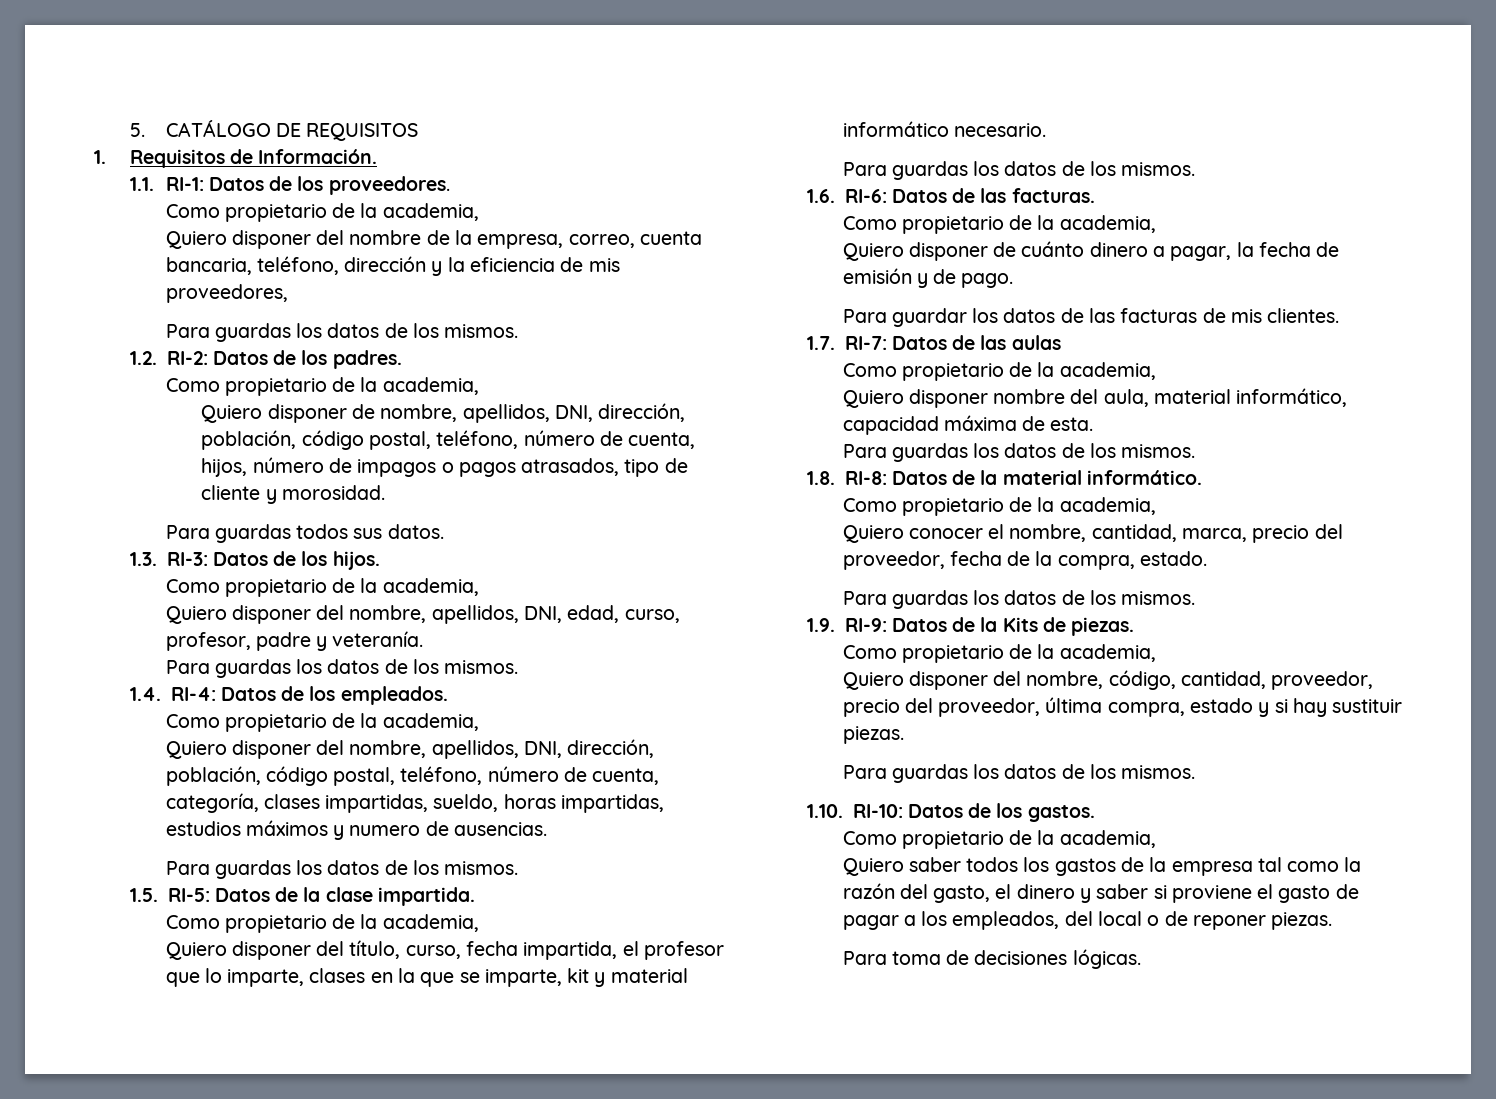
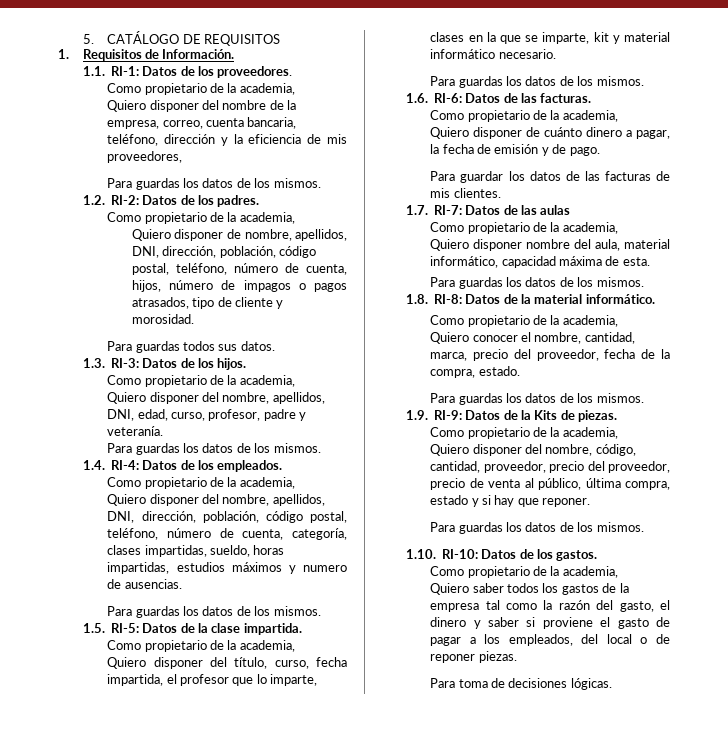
(1041, 707) none -> [430,478,582,490] precio de venta al público,
[1332,699,1403,713] [842,726,904,744] sustituir piezas. -> [517,498,591,507] que reponer.

